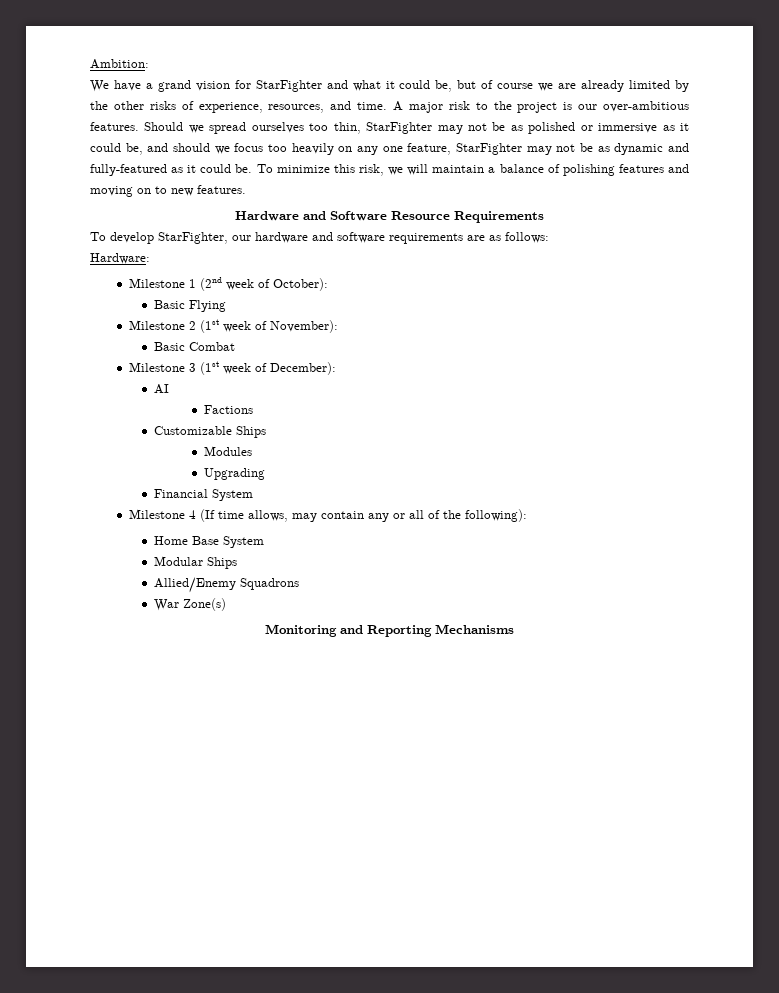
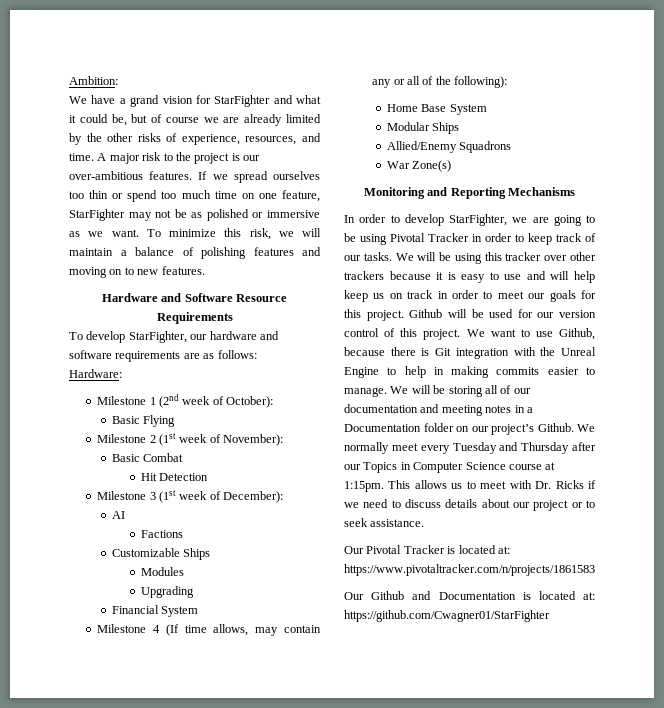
[144,122,184,131] Should -> [198,171,208,180] If
[333,122,361,134] thin, -> [89,190,320,202] thin or spend too much time on one feature,
[680,123,689,131] [90,143,689,155] [90,164,253,176] it could be, and should we focus too heavily on any one feature, StarFighter may not be as dynamic and fully-featured as it could be. -> [88,229,139,237] we want.
(235, 346) none -> [141,473,209,481] // Hit Detection
(514, 629) none -> [344,214,595,226] [344,233,596,245] [344,252,596,264] [344,271,595,283] [344,290,596,302] [344,309,596,321] [344,328,595,340] [344,347,596,359] [344,366,595,378] [344,385,531,397] [344,404,533,416] [344,423,595,435] [344,442,596,454] [344,462,556,473] [344,480,596,492] [344,499,595,511] [344,518,425,527] [344,545,510,554] [344,564,595,576] [344,591,595,600] [344,610,550,622] // In order to develop StarFighter, we are going to be using Pivotal Tracker in order to keep track of our tasks. We will be using this tracker over other trackers because it is easy to use and will help keep us on track in order to meet our goals for this project. Github will be used for our version control of this project. We want to use Github, because there is Git integration with the Unreal Engine to help in making commits easier to manage. We will be storing all of our documentation and meeting notes in a Documentation folder on our project’s Github. We normally meet every Tuesday and Thursday after our Topics in Computer Science course at 1:15pm. This allows us to meet with Dr. Ricks if we need to discuss details about our project or to seek assistance. // Our Pivotal Tracker is located at: https://www.pivotaltracker.com/n/projects/1861583 // Our Github and Documentation is located at: https://github.com/Cwagner01/StarFighter

